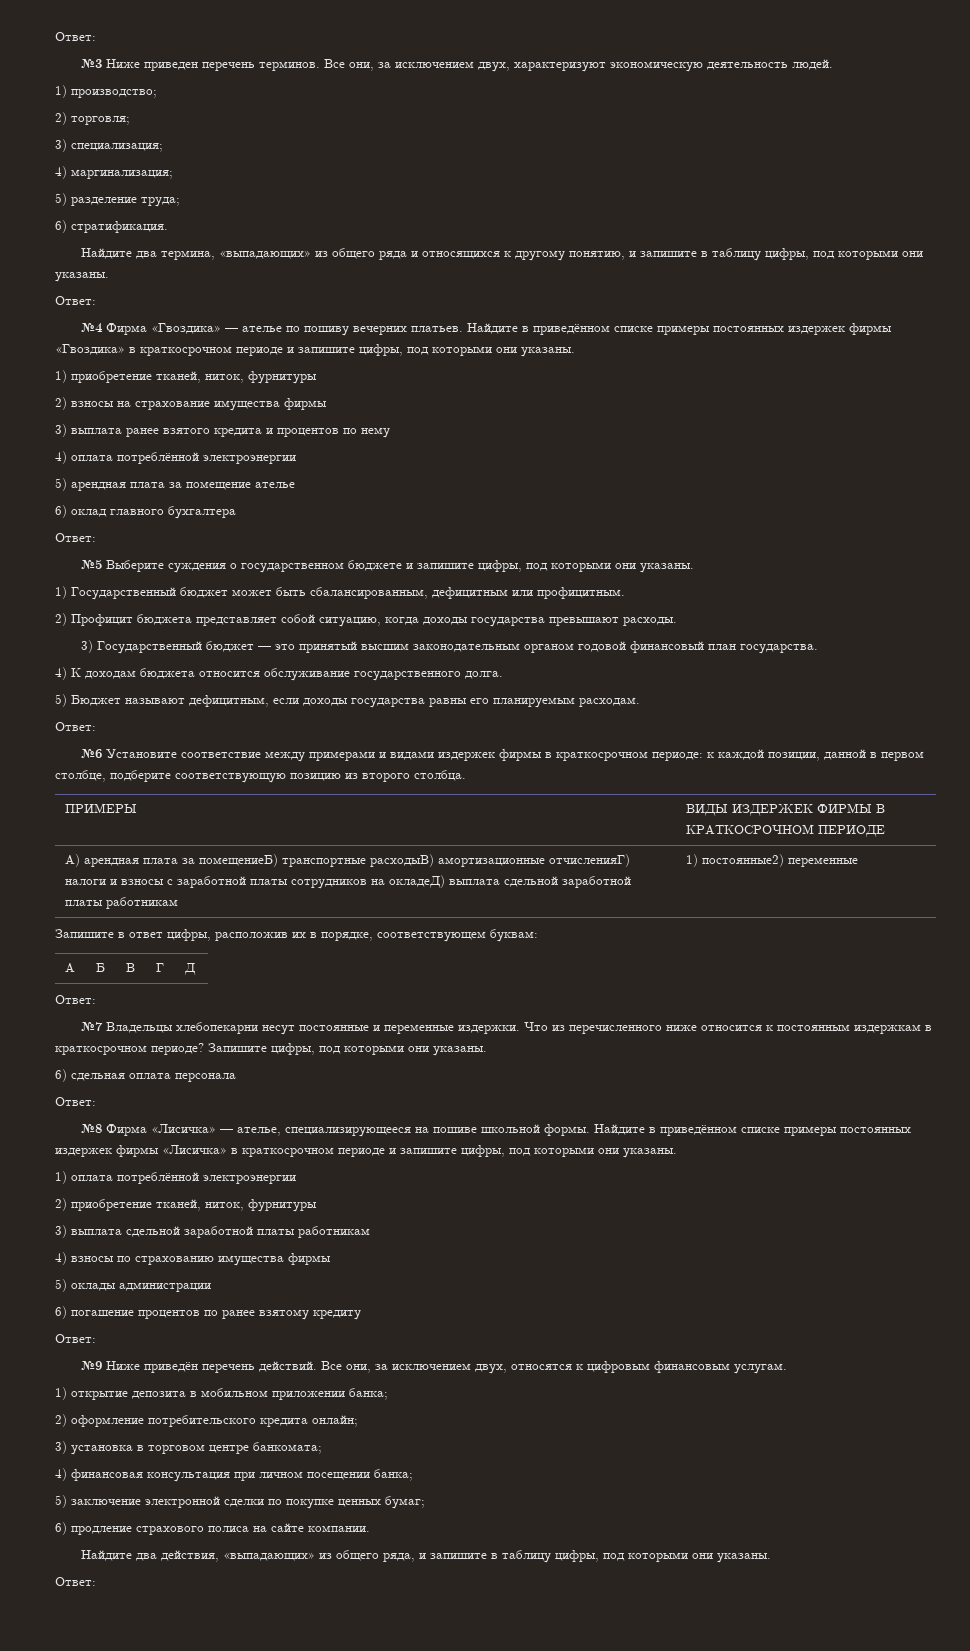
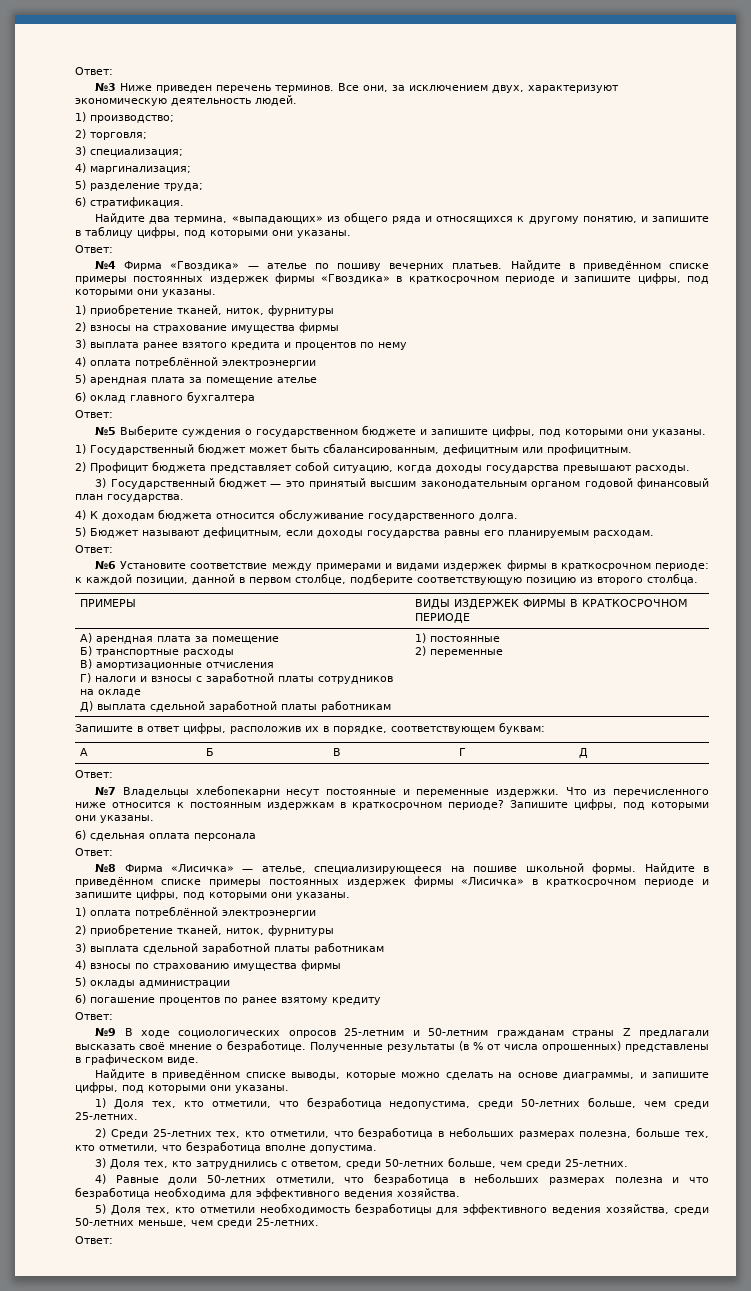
[199,854,631,867] помещениеБ) транспортные расходыВ) амортизационные отчисленияГ) -> [212,636,280,644] [80,646,235,657] [80,659,275,670] [80,673,92,683] помещение // Б) транспортные расходы // В) амортизационные отчисления // Г)
[389,875,446,888] окладеД) -> [98,689,142,697] [80,701,94,712] окладе // Д)
[702,854,785,867] постоянные2) -> [430,636,501,642] [415,646,427,656] постоянные // 2)
[105,1361,787,1374] [55,1387,388,1400] [55,1414,358,1427] [55,1441,322,1455] [55,1468,413,1482] [55,1495,425,1509] [55,1522,370,1535] [80,1550,771,1563] Ниже приведён перечень действий. Все они, за исключением двух, относятся к цифровым финансовым услугам. // 1) открытие депозита в мобильном приложении банка; // 2) оформление потребительского кредита онлайн; // 3) установка в торговом центре банкомата; // 4) финансовая консультация при личном посещении банка; // 5) заключение электронной сделки по покупке ценных бумаг; // 6) продление страхового полиса на сайте компании. // Найдите два действия, «выпадающих» из общего ряда, и запишите в таблицу цифры, под которыми они указаны. -> [124,1028,710,1038] [75,1040,709,1052] [75,1054,199,1065] [95,1069,709,1080] [75,1082,289,1093] [95,1097,709,1109] [75,1112,138,1120] [95,1127,709,1139] [75,1141,377,1153] [95,1157,629,1169] [95,1173,709,1185] [75,1187,460,1199] [95,1203,709,1215] [75,1218,319,1228] В ходе социологических опросов 25-летним и 50-летним гражданам страны Z предлагали высказать своё мнение о безработице. Полученные результаты (в % от числа опрошенных) представлены в графическом виде. // Найдите в приведённом списке выводы, которые можно сделать на основе диаграммы, и запишите цифры, под которыми они указаны. // 1) Доля тех, кто отметили, что безработица недопустима, среди 50-летних больше, чем среди 25-летних. // 2) Среди 25-летних тех, кто отметили, что безработица в небольших размерах полезна, больше тех, кто отметили, что безработица вполне допустима. // 3) Доля тех, кто затруднились с ответом, среди 50-летних больше, чем среди 25-летних. // 4) Равные доли 50-летних отметили, что безработица в небольших размерах полезна и что безработица необходима для эффективного ведения хозяйства. // 5) Доля тех, кто отметили необходимость безработицы для эффективного ведения хозяйства, среди 50-летних меньше, чем среди 25-летних.

